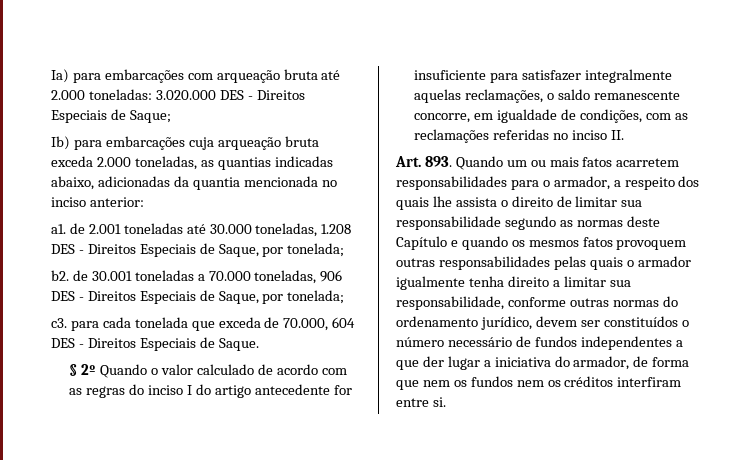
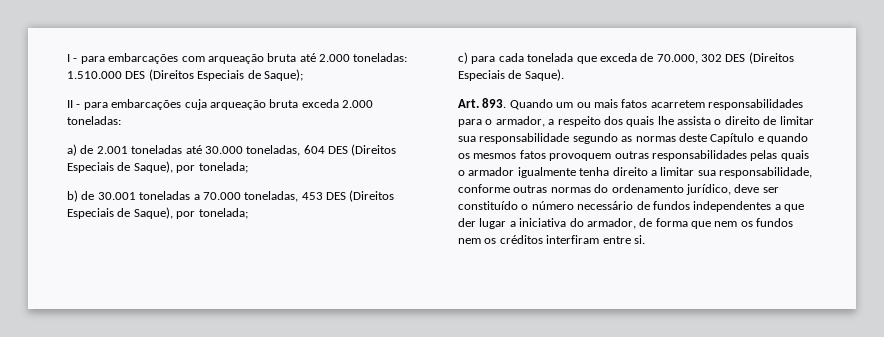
[51,69,69,83] Ia) -> [67,54,78,62] I -
[155,90,305,100] [51,109,171,123] [51,136,70,150] 3.020.000 DES - Direitos Especiais de Saque; // Ib) -> [67,69,303,81] [67,100,81,108] 1.510.000 DES (Direitos Especiais de Saque); // II -
[134,156,333,170] [51,176,337,190] [51,197,144,207] [51,224,66,234] toneladas, as quantias indicadas abaixo, adicionadas da quantia mencionada no inciso anterior: // a1. -> [67,116,121,125] [67,144,77,156] toneladas: // a)
[321,224,352,234] [51,243,345,257] [51,270,69,281] 1.208 DES - Direitos Especiais de Saque, por tonelada; // b2. -> [303,144,397,156] [67,161,248,173] [67,190,78,202] 604 DES (Direitos Especiais de Saque), por tonelada; // b)
[320,270,343,282] [51,290,345,304] [51,318,67,328] 906 DES - Direitos Especiais de Saque, por tonelada; // c3. -> [301,190,395,202] [67,207,248,219] [458,52,468,64] 453 DES (Direitos Especiais de Saque), por tonelada; // c)
[332,317,356,328] [51,337,259,351] [69,364,347,378] [69,384,352,398] [414,69,673,83] [414,89,681,103] [414,109,688,123] [414,129,625,143] 604 DES - Direitos Especiais de Saque. // § 2º Quando o valor calculado de acordo com as regras do inciso I do artigo antecedente for insuficiente para satisfazer integralmente aquelas reclamações, o saldo remanescente concorre, em igualdade de condições, com as reclamações referidas no inciso II. -> [701,52,794,64] [458,69,564,81] 302 DES (Direitos Especiais de Saque).
[535,316,678,327] devem ser constituídos -> [734,184,779,193] [458,201,518,210] deve ser constituído

